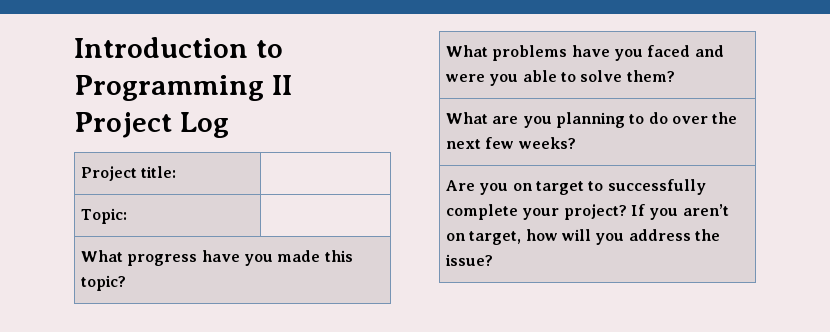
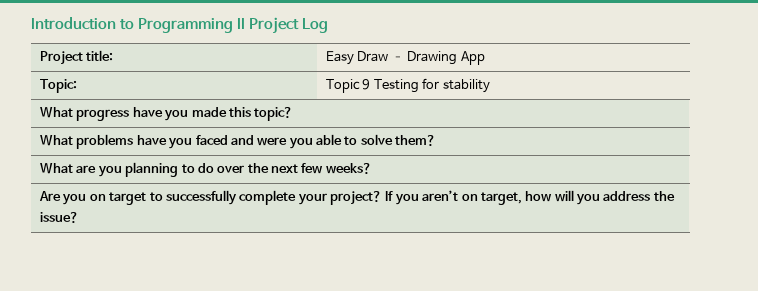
[80,208,127,224] // Topic: | -> [326,51,485,65] [40,79,78,93] [326,78,490,93] Easy Draw – Drawing App // Topic: | Topic 9 Testing for stability

